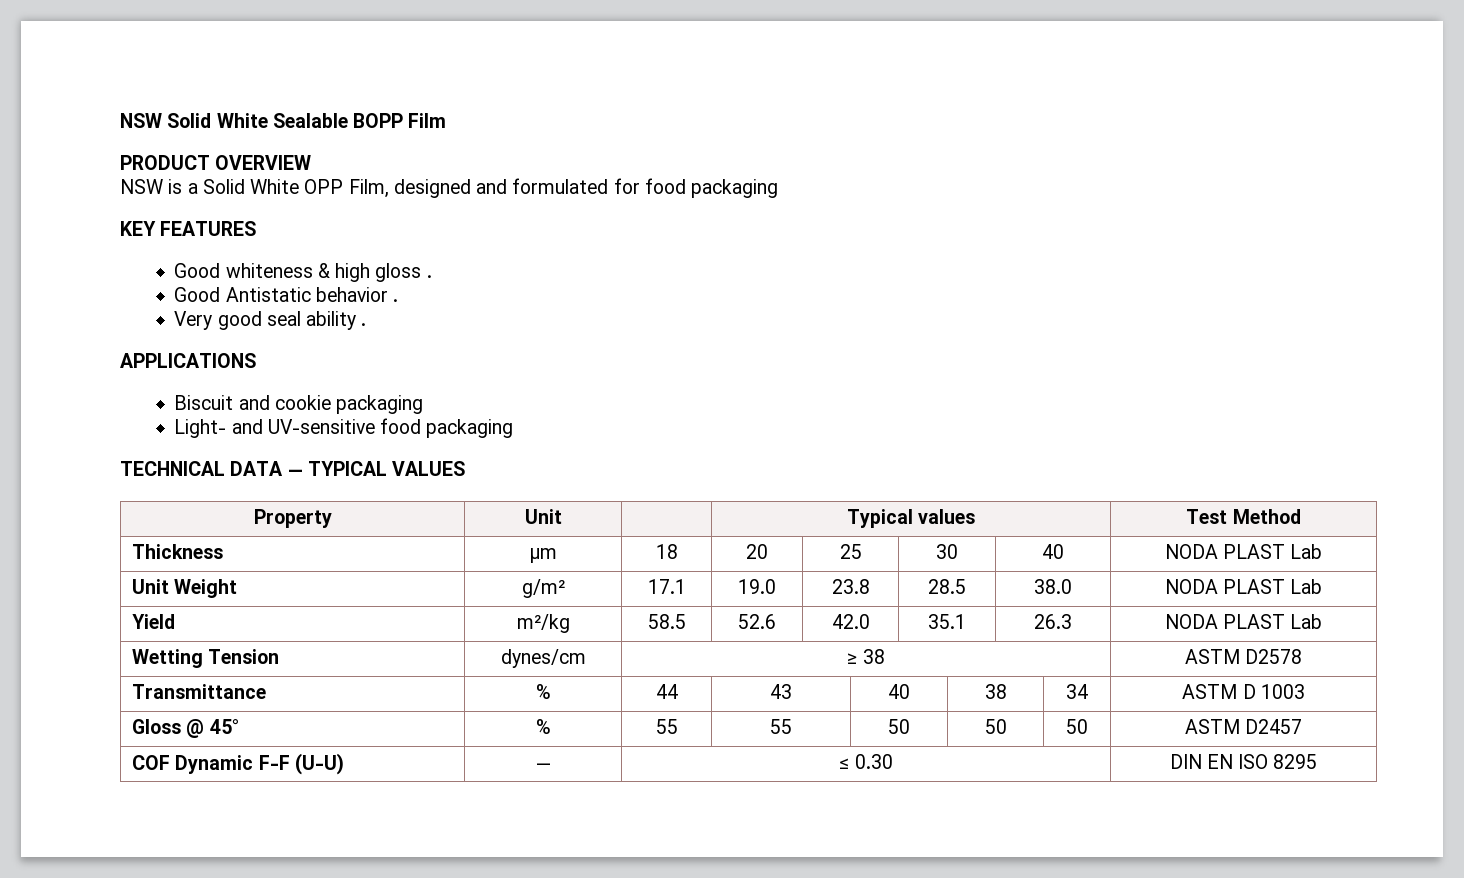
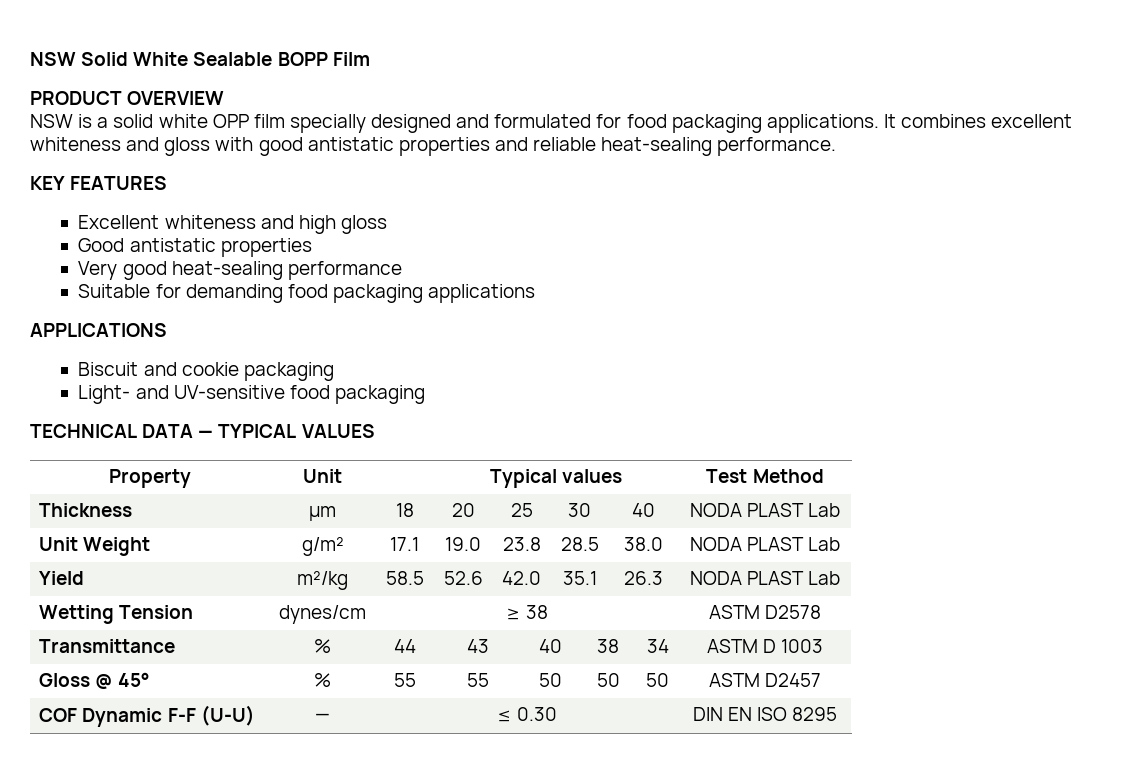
[202,179,389,198] Solid White OPP Film, -> [113,114,366,133] solid white OPP film specially
(779, 188) none -> [766,114,1073,133] [30,137,837,156] applications. It combines excellent whiteness and gloss with good antistatic properties and reliable heat-sealing performance.
[174,263,330,278] Good whiteness & -> [78,215,294,229] Excellent whiteness and
[426,275,432,278] [174,287,399,302] . // Good Antistatic behavior . -> [78,238,312,257] // Good antistatic properties
[266,311,367,330] seal ability . -> [171,261,402,280] [78,284,536,303] heat-sealing performance // Suitable for demanding food packaging applications

